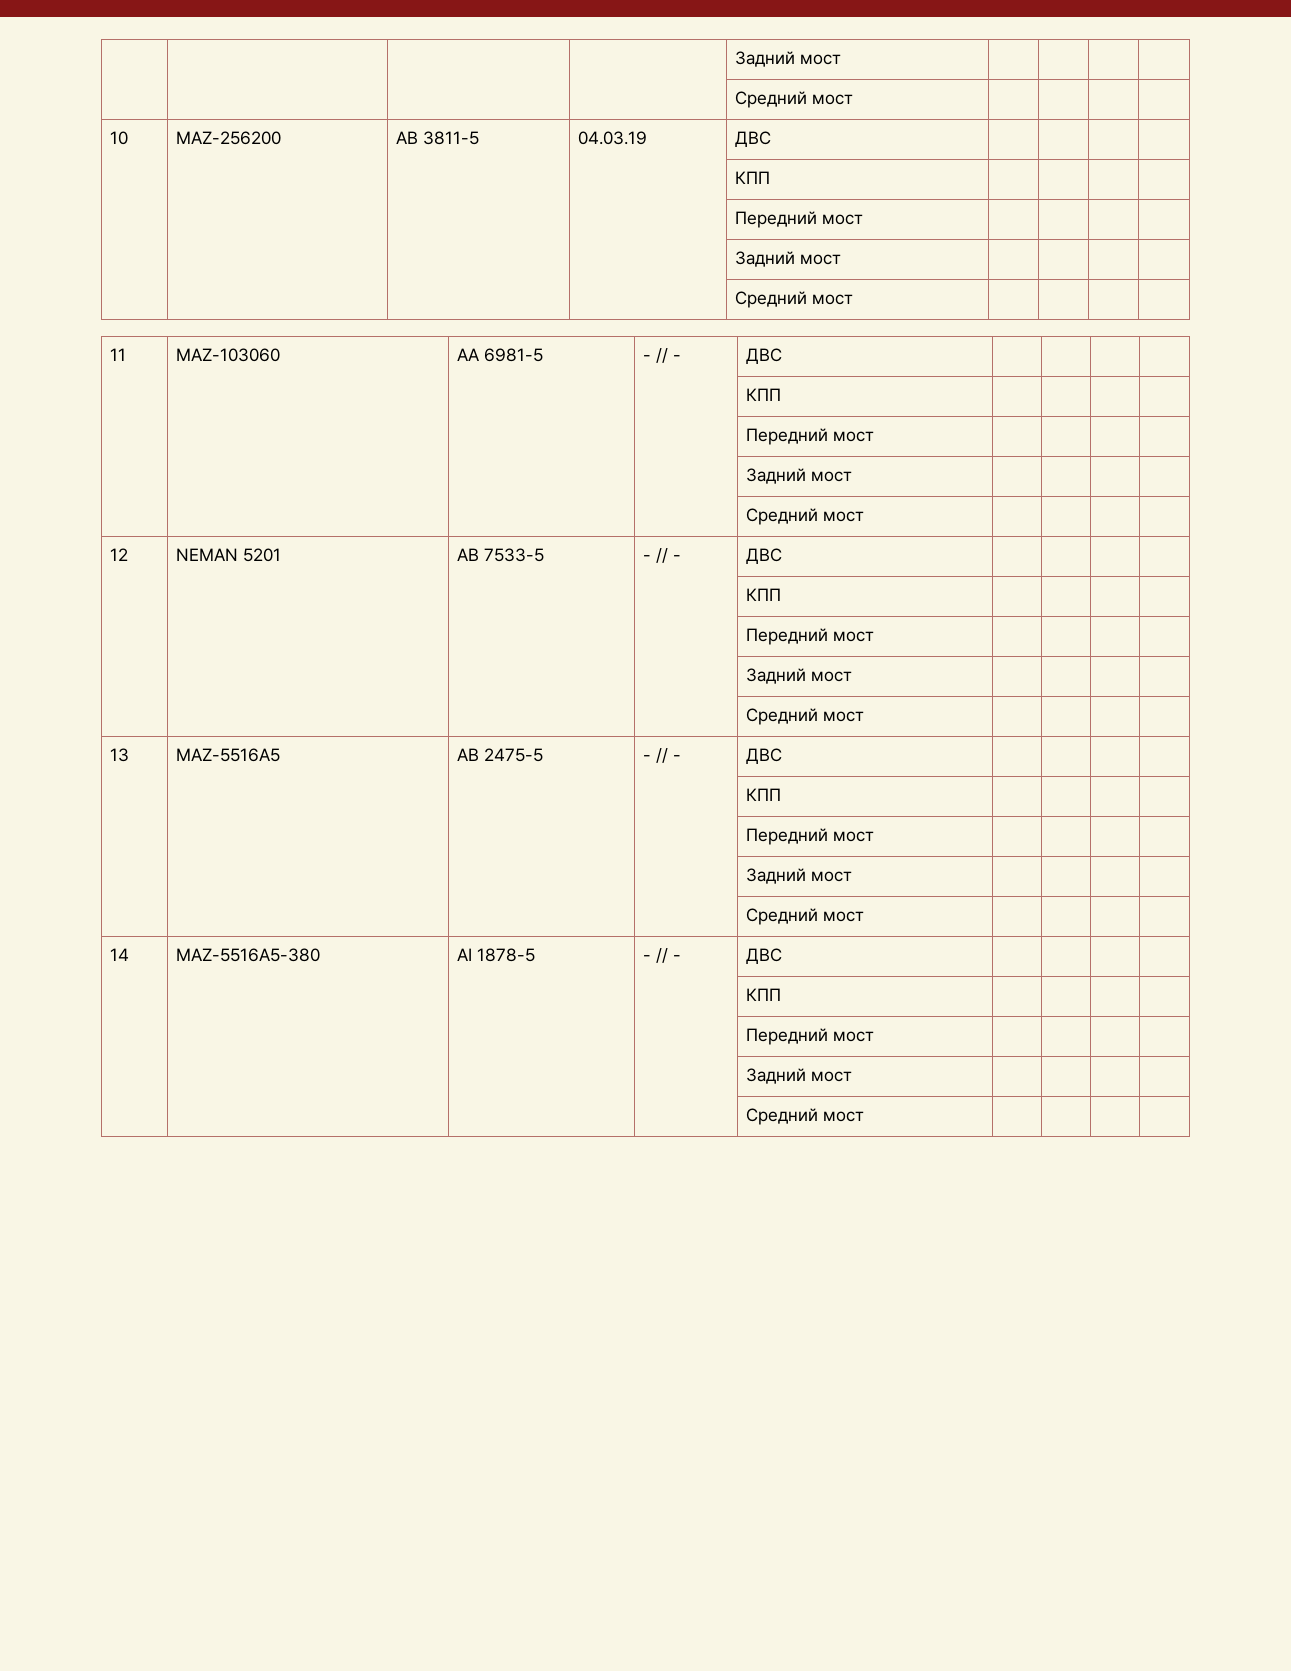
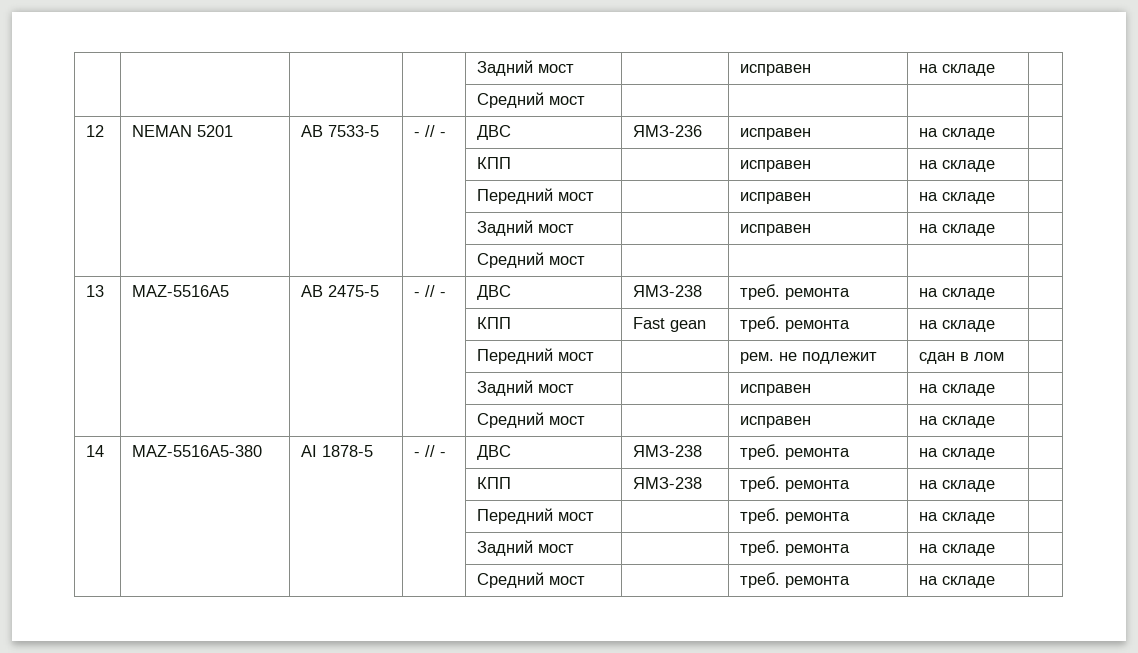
[735,51,842,67] [735,91,854,108] [110,131,129,145] [176,131,282,145] [396,131,480,145] [578,131,648,145] [735,131,772,147] [735,171,771,184] [735,211,864,228] [735,251,842,267] [735,291,854,308] [110,348,127,361] [176,348,281,362] [457,348,544,362] [643,348,681,363] [746,348,783,364] [746,388,782,401] [746,428,875,445] [746,468,853,484] | | | | Задний мост | | | | // | | | | Средний мост | | | | // 10 | MAZ-256200 | АВ 3811-5 | 04.03.19 | ДВС | | | | // | | | | КПП | | | | // | | | | Передний мост | | | | // | | | | Задний мост | | | | // | | | | Средний мост | | | | // 11 | MAZ-103060 | АА 6981-5 | - // - | ДВС | | | | // | | | | КПП | | | | // | | | | Передний мост | | | | // | | | | Задний мост | | | -> [476,60,574,76] [739,64,811,76] [918,64,995,76] | | | | Задний мост | | исправен | на складе
[746,588,782,601] [746,628,875,645] [746,668,853,684] | | | // | | | | КПП | | | | // | | | | Передний мост | | | | // | | | | Задний мост | | | -> [632,125,702,137] [739,128,811,140] [918,128,995,140] [476,157,511,169] [739,160,811,172] [918,160,995,172] [476,188,594,204] [739,192,811,204] [918,192,995,204] [476,220,574,236] [739,224,811,236] [918,224,995,236] ЯМЗ-236 | исправен | на складе | // | | | | КПП | | исправен | на складе | // | | | | Передний мост | | исправен | на складе | // | | | | Задний мост | | исправен | на складе
[746,788,782,801] [746,828,875,845] [746,868,853,884] [746,908,865,925] | | | // | | | | КПП | | | | // | | | | Передний мост | | | | // | | | | Задний мост | | | | // | | | | Средний мост | | | -> [632,285,702,297] [739,284,850,300] [918,288,995,300] [476,317,511,329] [632,317,706,332] [739,316,850,332] [918,320,995,332] [476,348,594,364] [739,352,877,364] [918,352,1004,364] [476,380,574,396] [739,384,811,396] [918,384,995,396] [476,412,585,428] [739,416,811,428] [918,416,995,428] ЯМЗ-238 | треб. ремонта | на складе | // | | | | КПП | Fast gean | треб. ремонта | на складе | // | | | | Передний мост | | рем. не подлежит | сдан в лом | // | | | | Задний мост | | исправен | на складе | // | | | | Средний мост | | исправен | на складе
[746,988,782,1001] [746,1028,875,1045] [746,1068,853,1084] [746,1108,865,1125] | | | // | | | | КПП | | | | // | | | | Передний мост | | | | // | | | | Задний мост | | | | // | | | | Средний мост | | | -> [632,445,702,457] [739,444,850,460] [918,448,995,460] [476,477,511,489] [632,477,702,489] [739,476,850,492] [918,480,995,492] [476,508,594,524] [739,508,850,524] [918,512,995,524] [476,540,574,556] [739,540,850,556] [918,544,995,556] [476,572,585,588] [739,572,850,588] [918,576,995,588] ЯМЗ-238 | треб. ремонта | на складе | // | | | | КПП | ЯМЗ-238 | треб. ремонта | на складе | // | | | | Передний мост | | треб. ремонта | на складе | // | | | | Задний мост | | треб. ремонта | на складе | // | | | | Средний мост | | треб. ремонта | на складе

